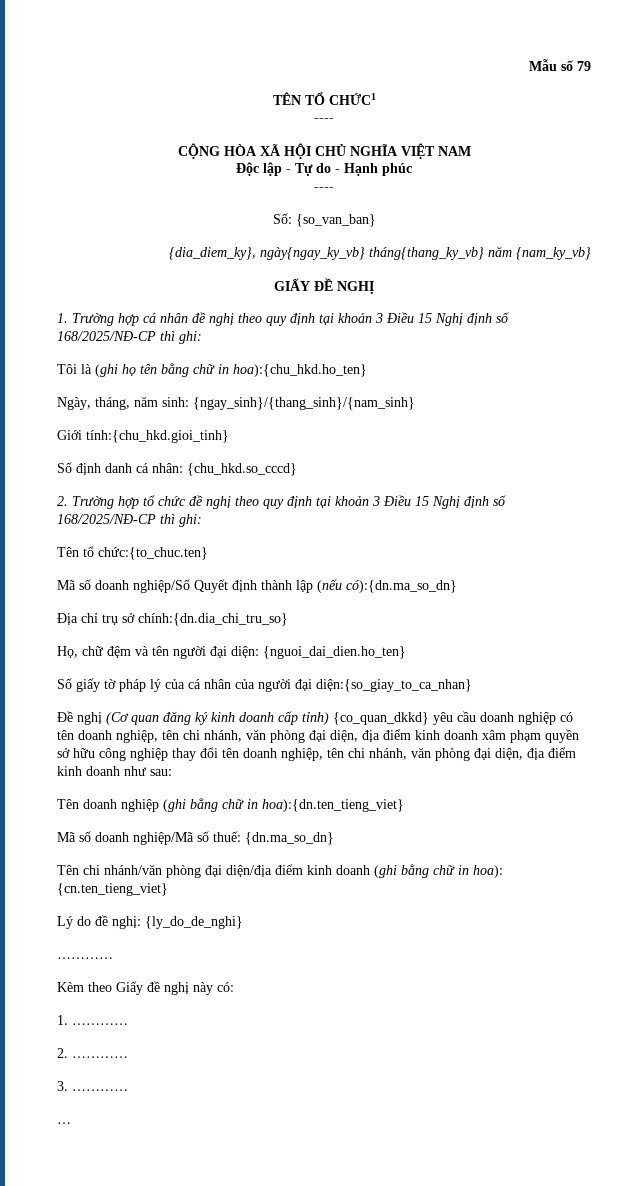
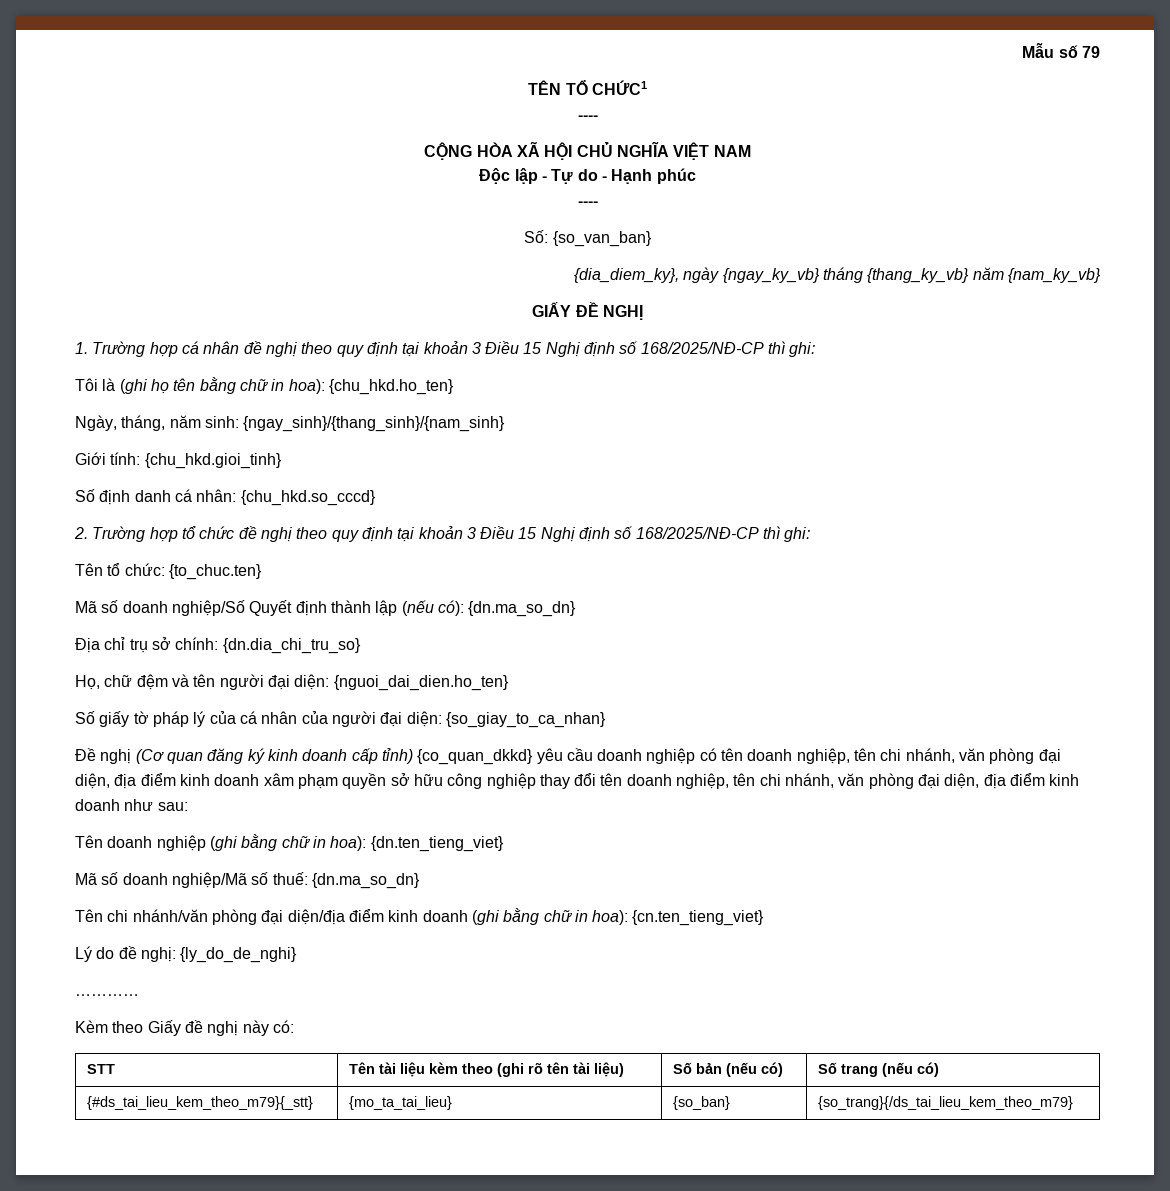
[260,247,484,260] ngày{ngay_ky_vb} tháng{thang_ky_vb} -> [683,267,970,283] ngày {ngay_ky_vb} tháng {thang_ky_vb}
[233,364,367,377] hoa):{chu_hkd.ho_ten} -> [288,379,454,395] hoa): {chu_hkd.ho_ten}
[86,430,229,443] tính:{chu_hkd.gioi_tinh} -> [110,452,282,469] tính: {chu_hkd.gioi_tinh}
[98,547,208,560] chức:{to_chuc.ten} -> [124,563,262,580] chức: {to_chuc.ten}
[346,580,457,593] có):{dn.ma_so_dn} -> [437,600,577,617] có): {dn.ma_so_dn}
[138,613,288,626] chính:{dn.dia_chi_tru_so} -> [175,637,361,654] chính: {dn.dia_chi_tru_so}
[316,679,472,692] diện:{so_giay_to_ca_nhan} -> [406,711,606,728] diện: {so_giay_to_ca_nhan}
[262,799,404,812] hoa):{dn.ten_tieng_viet} -> [330,836,504,852] hoa): {dn.ten_tieng_viet}
[57,1015,128,1025] [57,1048,128,1058] [57,1081,128,1091] [57,1122,71,1124] // 1. ………… // 2. ………… // 3. ………… // … -> [86,1064,115,1074] [348,1062,624,1077] [672,1062,783,1077] [817,1062,939,1077] [86,1096,313,1110] [348,1096,452,1110] [672,1096,730,1110] [817,1096,1073,1110] // STT | Tên tài liệu kèm theo (ghi rõ tên tài liệu) | Số bản (nếu có) | Số trang (nếu có) // {#ds_tai_lieu_kem_theo_m79}{_stt} | {mo_ta_tai_lieu} | {so_ban} | {so_trang}{/ds_tai_lieu_kem_theo_m79}

